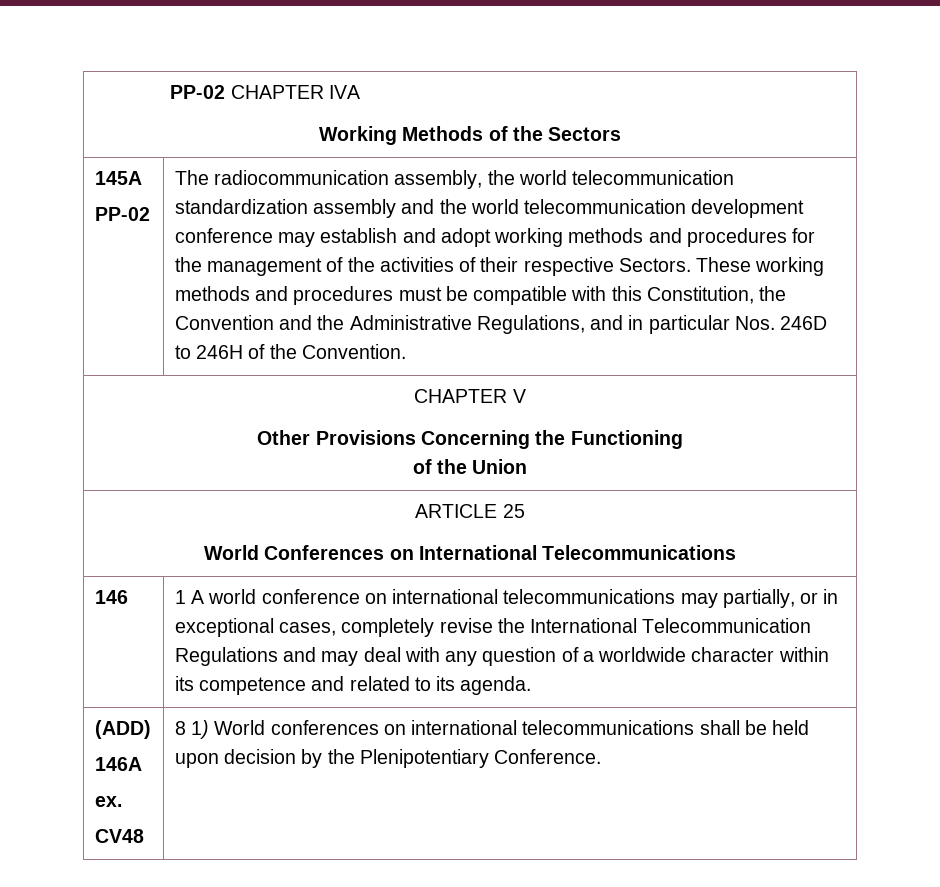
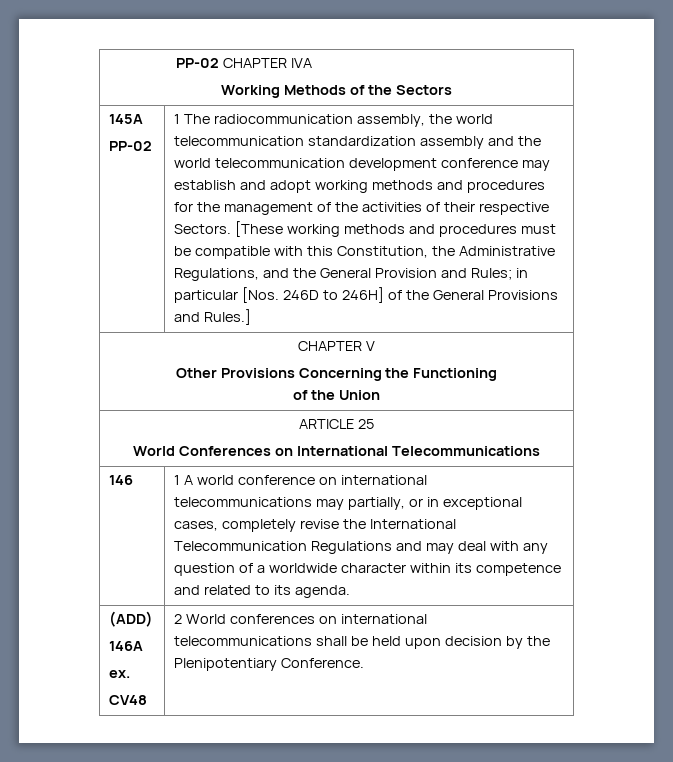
(150, 214) none -> [174,114,181,124] 1
[696,257,752,272] These -> [235,221,284,237] [These
[174,315,624,334] Convention and the Administrative Regulations, and -> [458,246,555,256] [174,268,512,281] Administrative Regulations, and the General Provision and Rules;
[734,316,775,330] Nos. -> [242,287,280,303] [Nos.
[195,344,406,359] 246H of the Convention. -> [341,287,558,303] [174,309,252,325] 246H] of the General Provisions and Rules.]
[174,720,209,739] 8 1) -> [174,614,183,624] 2

